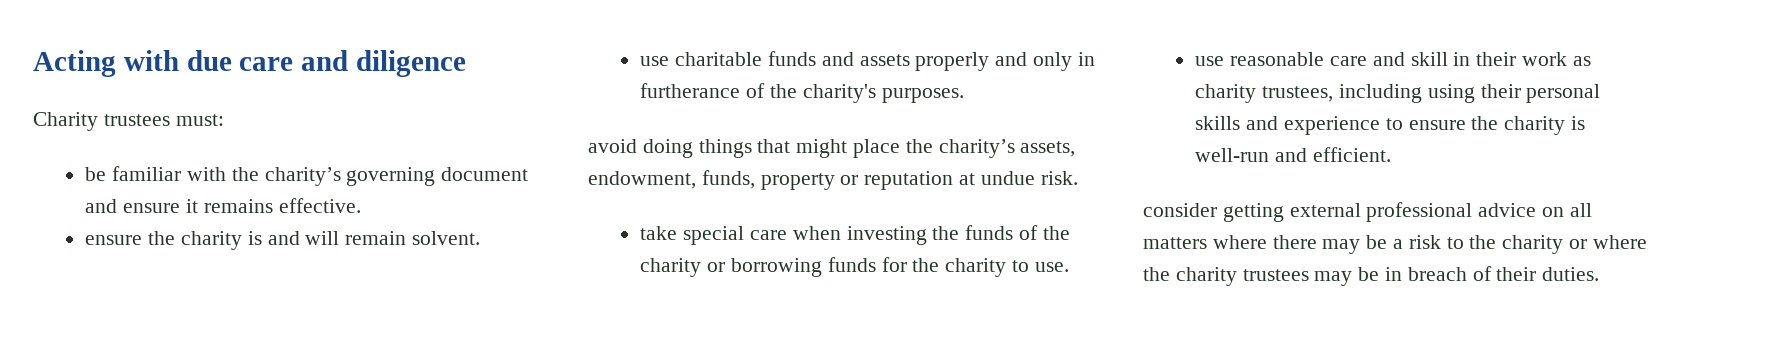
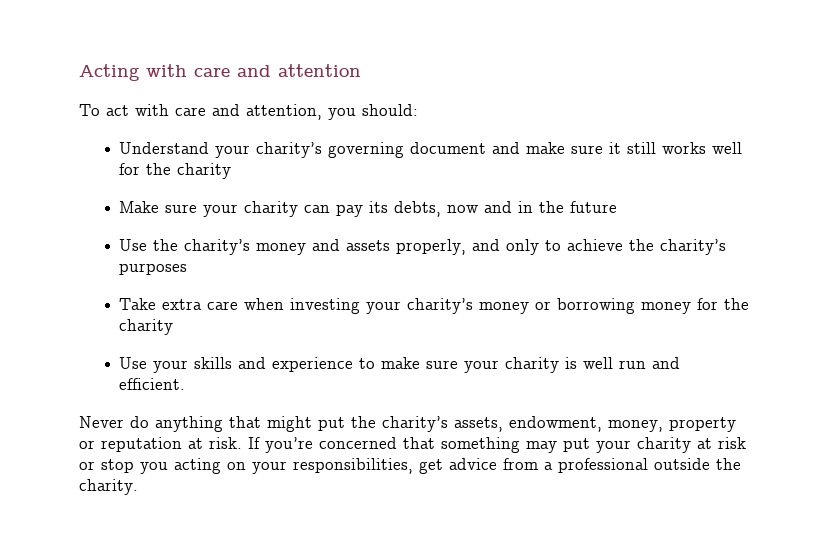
[186,50,467,77] [33,112,224,131] [85,166,529,186] [85,198,361,213] [85,231,480,250] [640,51,816,66] due care and diligence // Charity trustees must: // be familiar with the charity’s governing document and ensure it remains effective. // ensure the charity is and will remain solvent. // use charitable funds -> [194,64,361,77] [79,104,418,120] [119,142,743,158] [119,163,232,179] [119,201,618,217] [119,239,307,255] care and attention // To act with care and attention, you should: // Understand your charity’s governing document and make sure it still works well for the charity // Make sure your charity can pay its debts, now and in the future // Use the charity’s money
[915,52,990,71] properly -> [396,239,467,255] properly,
[1077,52,1095,66] [640,83,964,103] [588,139,752,158] in furtherance of the charity's purposes. // avoid doing things -> [545,239,727,255] [119,263,188,275] [119,298,750,314] [119,319,174,335] [119,357,681,373] [119,378,186,390] [79,416,223,432] to achieve the charity’s purposes // Take extra care when investing your charity’s money or borrowing money for the charity // Use your skills and experience to make sure your charity is well run and efficient. // Never do anything
[853,139,901,158] place -> [318,417,345,431] put
[701,170,755,189] funds, -> [608,420,663,432] money,
[980,171,1035,185] undue -> (203, 443) none
[640,225,1070,245] [640,257,1069,277] [1195,52,1591,66] [1195,84,1601,103] [1195,116,1585,135] [1195,147,1391,162] [1143,202,1592,222] [1143,235,1647,254] [1143,266,1600,286] // take special care when investing the funds of the charity or borrowing funds for the charity to use. // use reasonable care and skill in their work as charity trustees, including using their personal skills and experience to ensure the charity is well-run and efficient. // consider getting external professional advice on all matters where there may be a risk to the charity or where the charity trustees may be in breach of their duties. -> [248,437,746,453] [79,458,741,474] [79,479,138,495] If you’re concerned that something may put your charity at risk or stop you acting on your responsibilities, get advice from a professional outside the charity.

